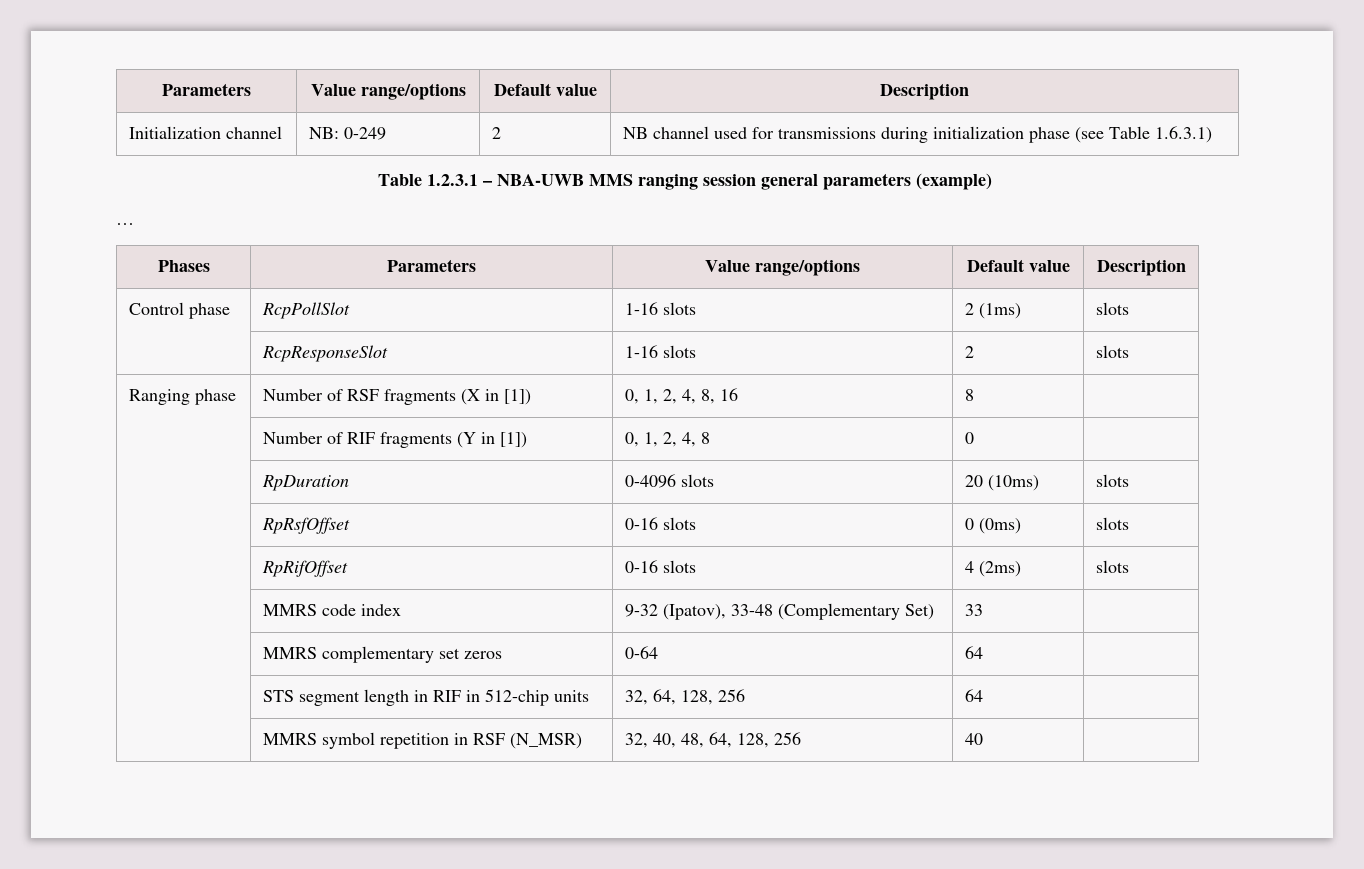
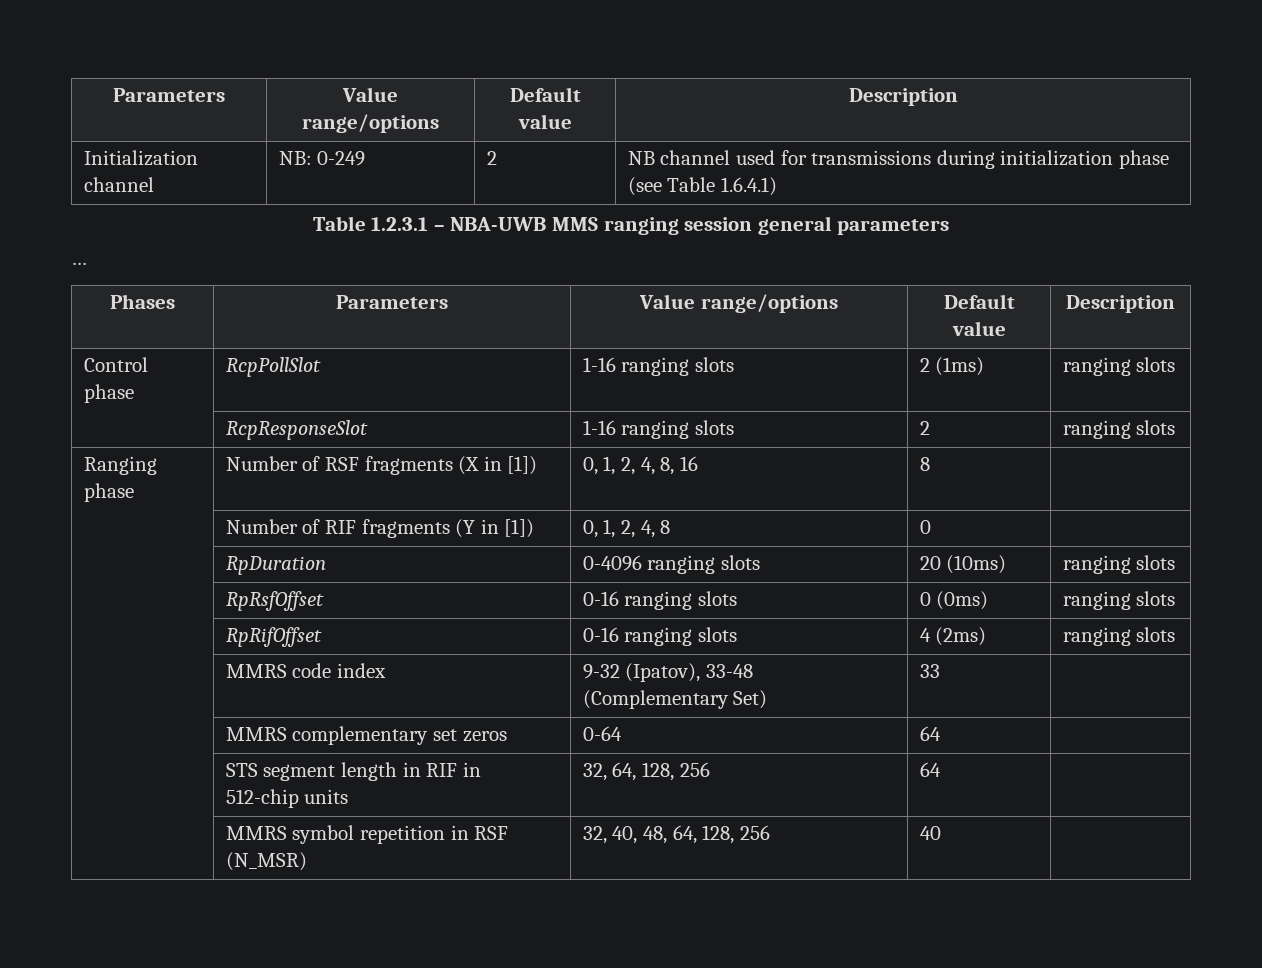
[1154,126,1212,143] 1.6.3.1) -> [721,177,778,196] 1.6.4.1)
[915,173,992,190] (example) -> (950, 227) none
(658, 308) none -> [621,357,690,376] ranging
(1021, 311) none -> [1062,357,1131,376] ranging
(658, 351) none -> [621,420,690,439] ranging
(974, 352) none -> [1062,420,1131,439] ranging
(676, 481) none -> [647,555,716,574] ranging
(1039, 483) none -> [1062,555,1131,574] ranging
(658, 523) none -> [624,591,693,610] ranging
(1021, 526) none -> [1062,591,1131,610] ranging
(658, 566) none -> [624,627,693,646] ranging
(1021, 569) none -> [1062,627,1131,646] ranging

